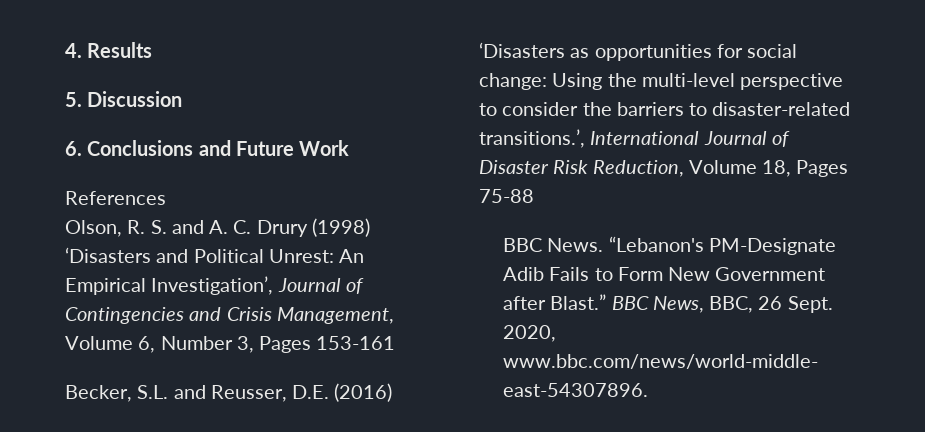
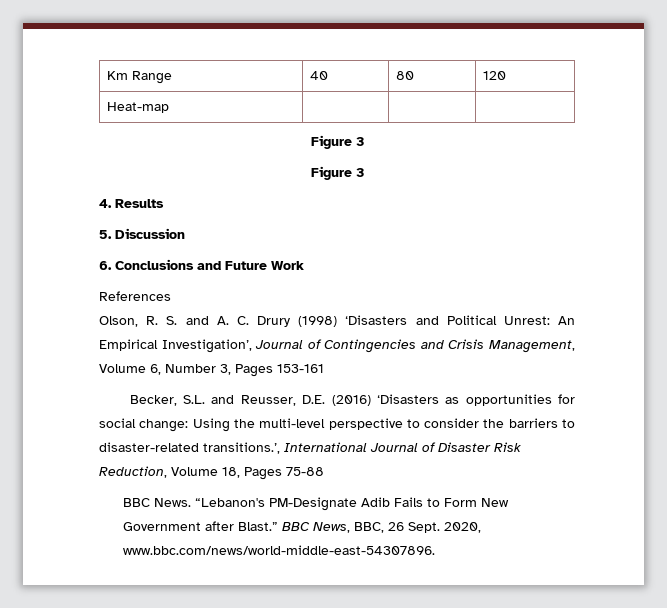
(65, 50) none -> [107,71,173,84] [310,71,329,80] [396,71,415,80] [483,71,507,80] [107,102,170,113] [310,135,364,149] [310,166,364,180] Km Range | 40 | 80 | 120 // Heat-map | | | // Figure 3 // Figure 3 //

